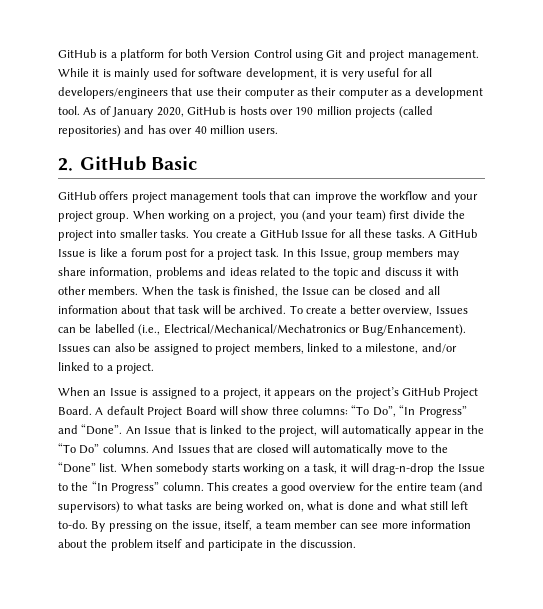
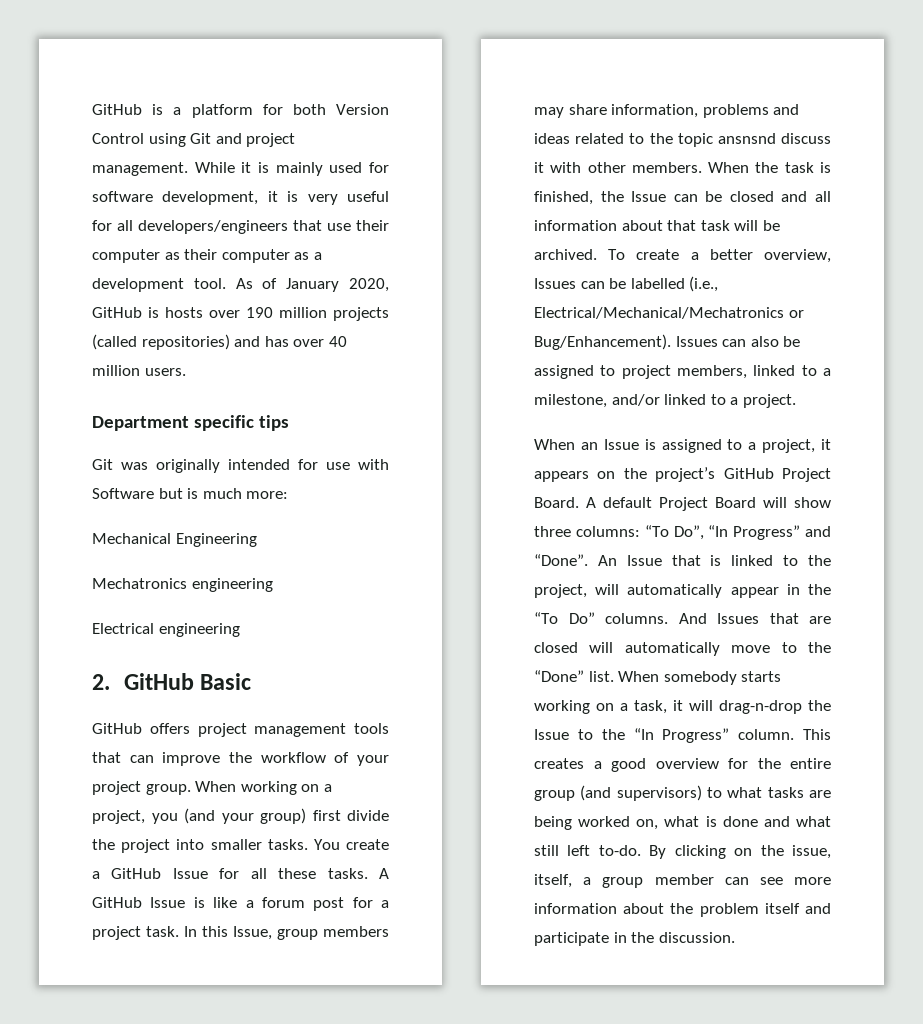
(279, 131) none -> [92,415,290,431] [92,459,389,473] [92,488,289,499] [92,533,257,547] [92,578,273,592] [92,623,240,637] // Department specific tips // Git was originally intended for use with Software but is much more: // Mechanical Engineering // Mechatronics engineering // Electrical engineering
[430,191,451,200] and -> [334,752,350,763] of
[355,210,386,222] team) -> [260,808,306,824] group)
[361,267,382,276] and -> [717,133,776,144] ansnsnd
[429,483,456,491] team -> [534,790,575,801] group
[108,521,152,532] pressing -> [674,845,726,859] clicking
[265,521,291,529] team -> [602,877,644,888] group

